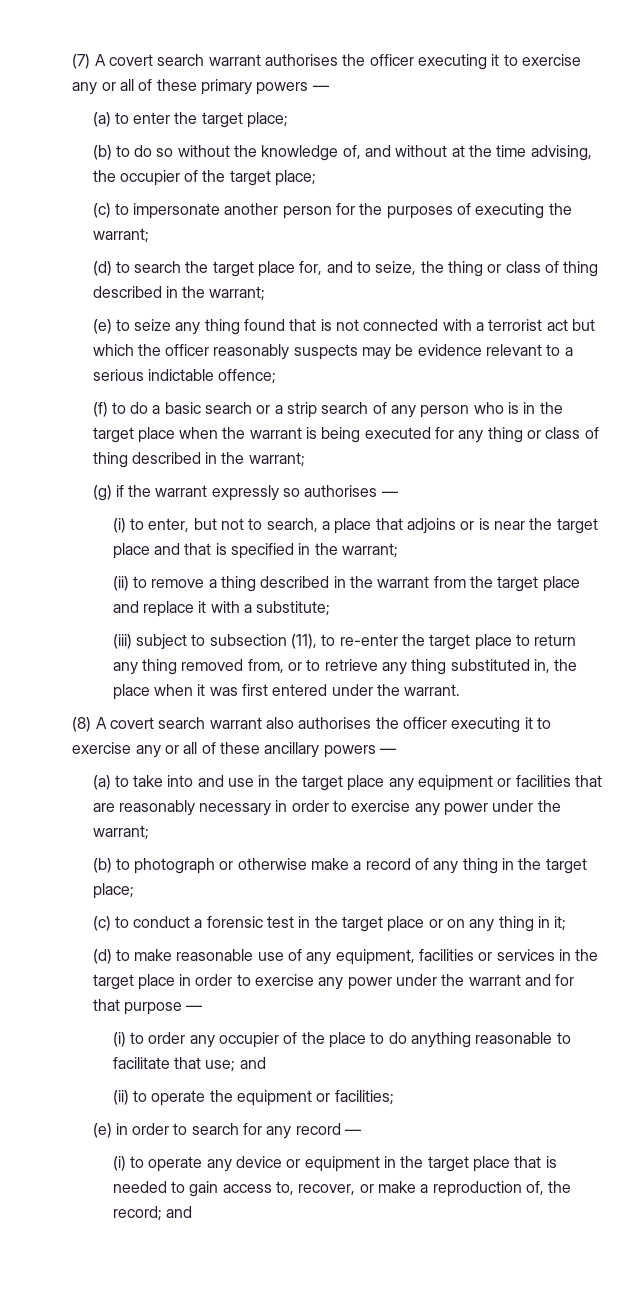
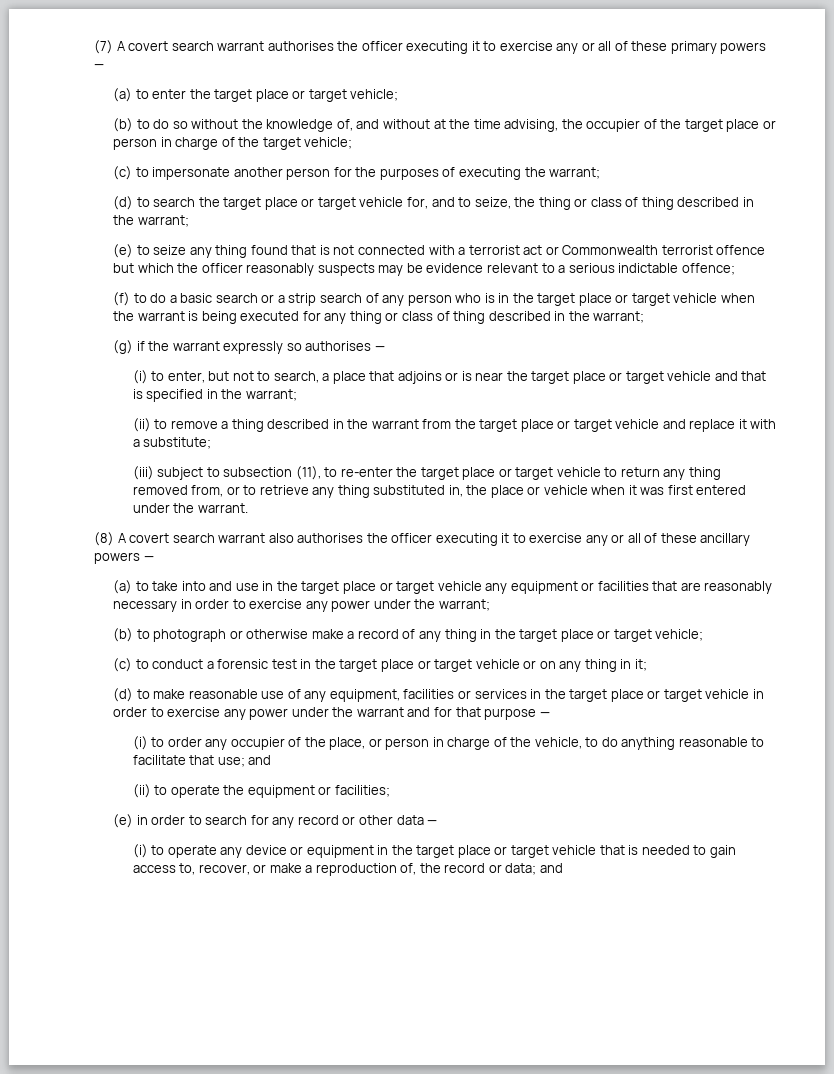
[247,112,289,128] place; -> [255,89,399,102] place or target vehicle;
[275,170,317,186] place; -> [726,119,776,132] [113,137,353,150] place or person in charge of the target vehicle;
(296, 269) none -> [301,197,404,210] or target vehicle
(568, 325) none -> [545,245,766,255] or Commonwealth terrorist offence
(175, 435) none -> [615,293,718,306] or target vehicle
(150, 551) none -> [609,371,712,384] or target vehicle
(580, 584) none -> [557,419,660,432] or target vehicle
(512, 642) none -> [498,467,601,480] or target vehicle
(150, 692) none -> [527,485,588,495] or vehicle
(385, 783) none -> [379,581,482,594] or target vehicle
[92,883,134,899] place; -> [560,629,704,642] place or target vehicle;
(443, 923) none -> [434,659,537,672] target vehicle or
(175, 982) none -> [647,689,750,702] or target vehicle
[328,1032,366,1048] place -> [329,737,582,750] place, or person in charge of the vehicle,
(341, 1129) none -> [342,815,424,825] or other data
(510, 1164) none -> [494,845,597,858] or target vehicle
[112,1206,162,1221] record; -> [444,863,537,875] record or data;

